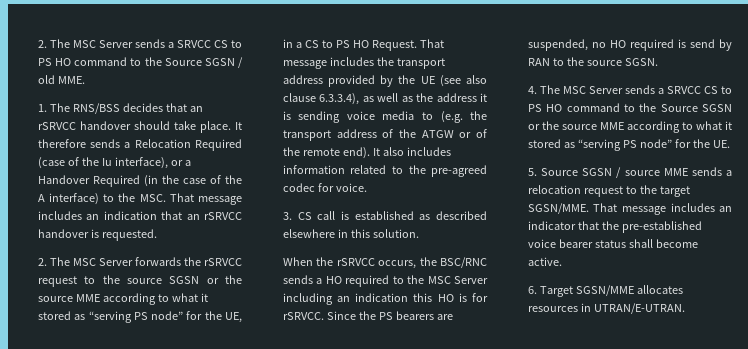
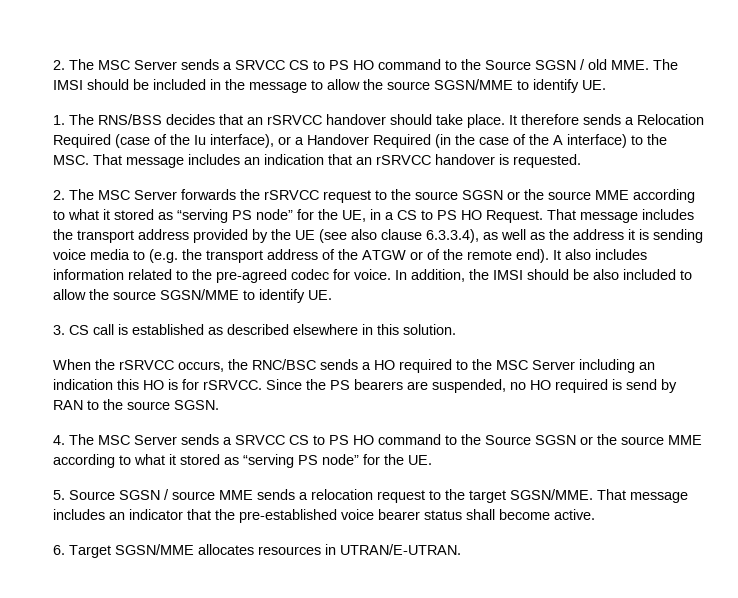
(85, 80) none -> [653,59,679,70] [53,79,607,93] The IMSI should be included in the message to allow the source SGSN/MME to identify UE.
(367, 187) none -> [395,269,693,282] [53,289,333,303] In addition, the IMSI should be also included to allow the source SGSN/MME to identify UE.
[440,257,487,268] BSC/RNC -> [252,359,317,370] RNC/BSC

